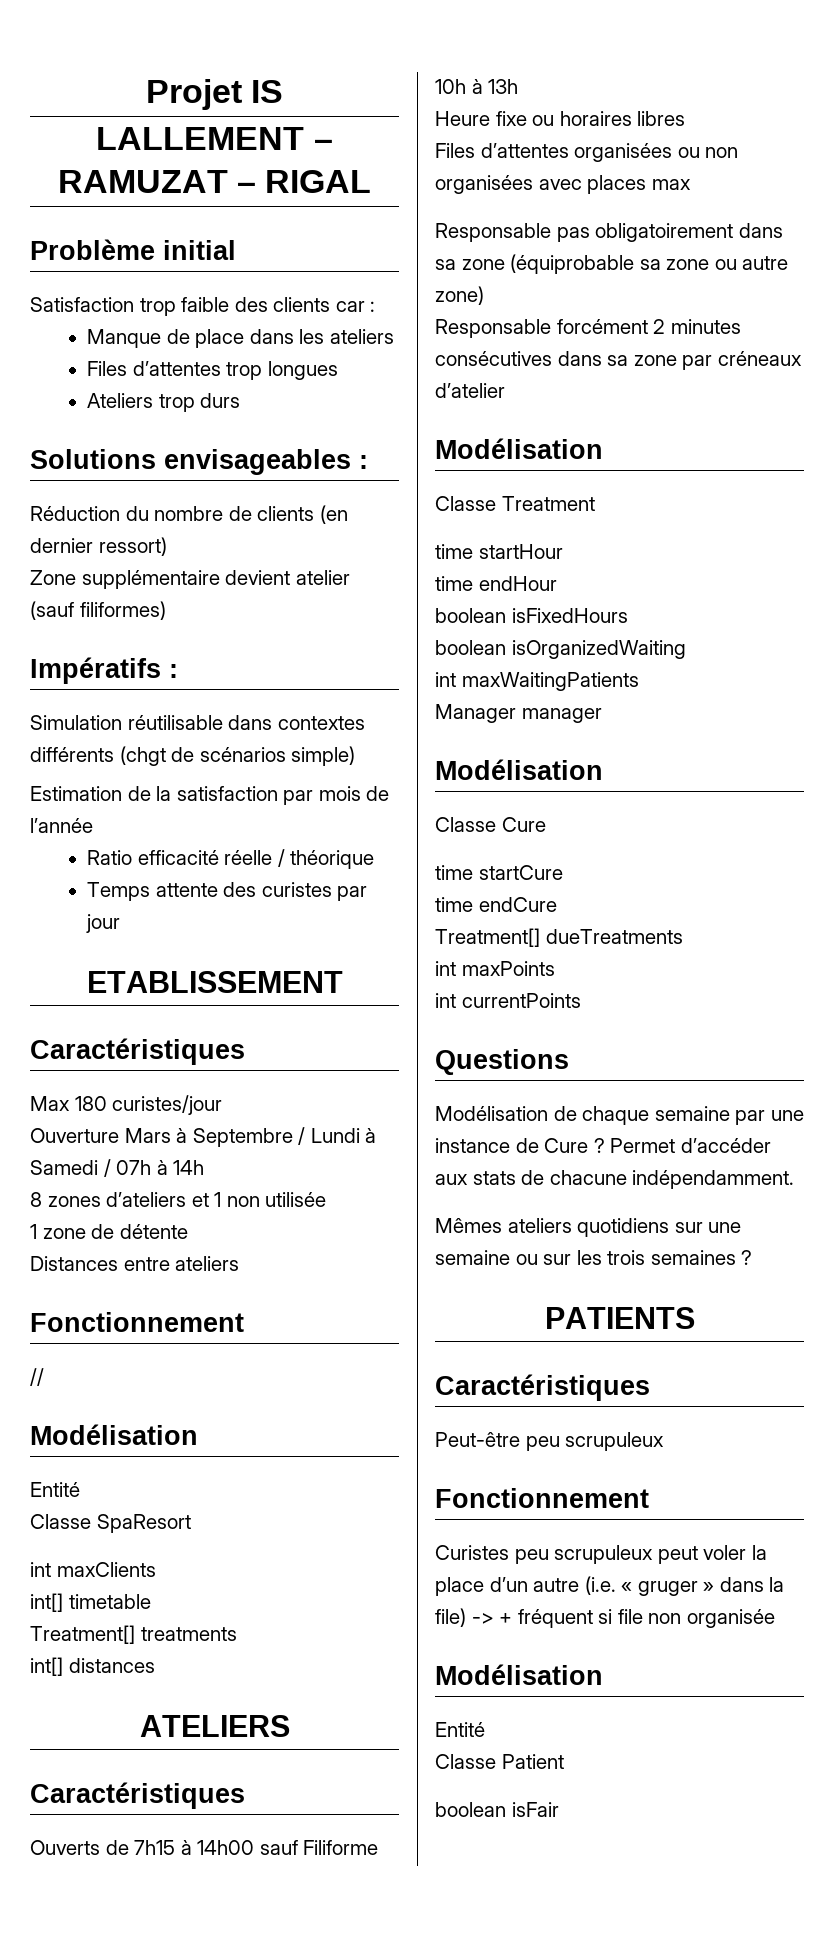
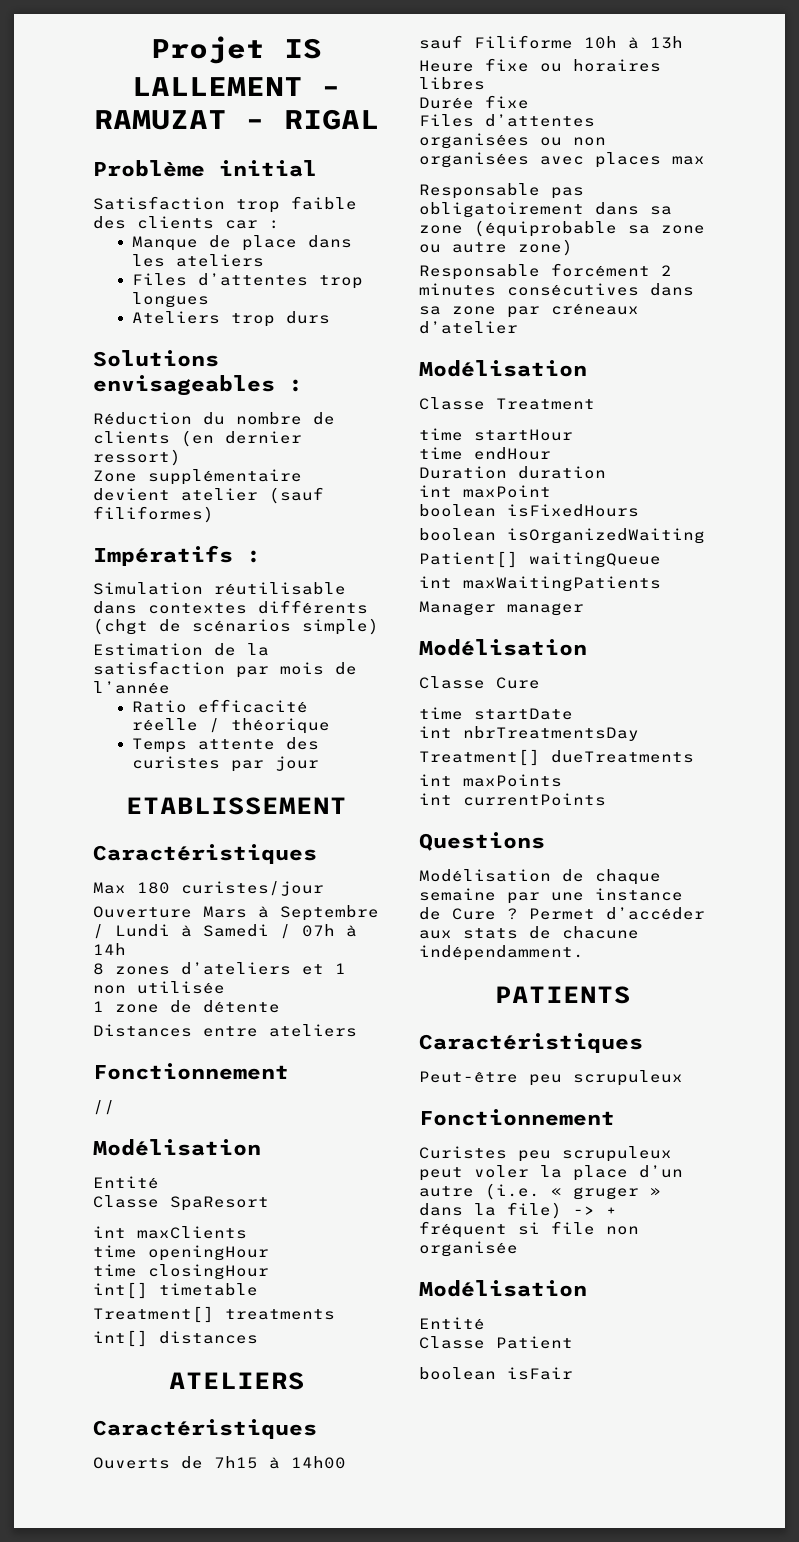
(156, 1569) none -> [93,1245,269,1261] [93,1264,269,1280] // time openingHour // time closingHour
(686, 118) none -> [419,95,529,109] // Durée fixe
(557, 583) none -> [419,466,606,479] [419,485,551,498] // Duration duration // int maxPoint
(686, 649) none -> [419,551,661,568] // Patient[] waitingQueue
[478,865,563,880] [435,897,557,912] startCure // time endCure -> [474,708,573,720] [419,726,639,741] startDate // int nbrTreatmentsDay
[435,1218,742,1237] [435,1250,753,1265] // Mêmes ateliers quotidiens sur une semaine ou sur les trois semaines ? -> (584, 953) none

